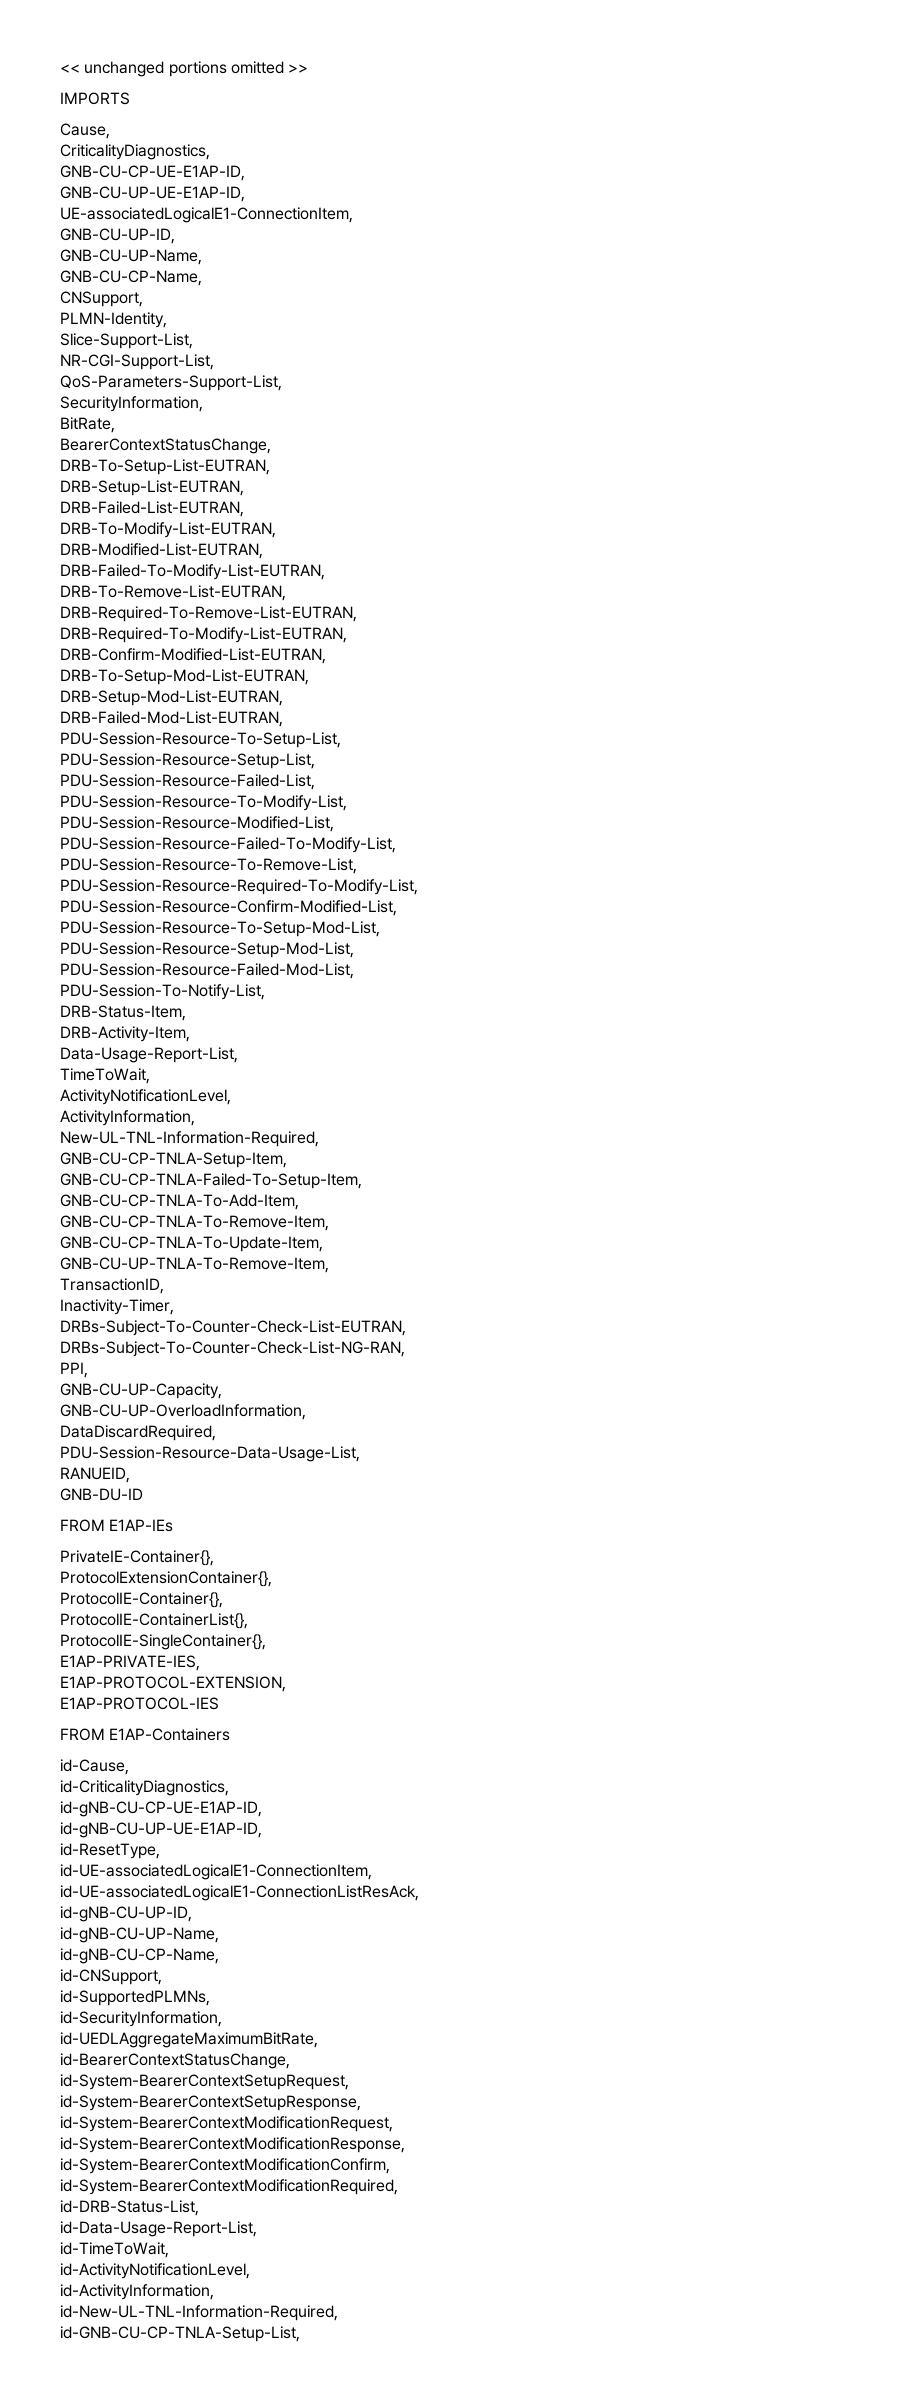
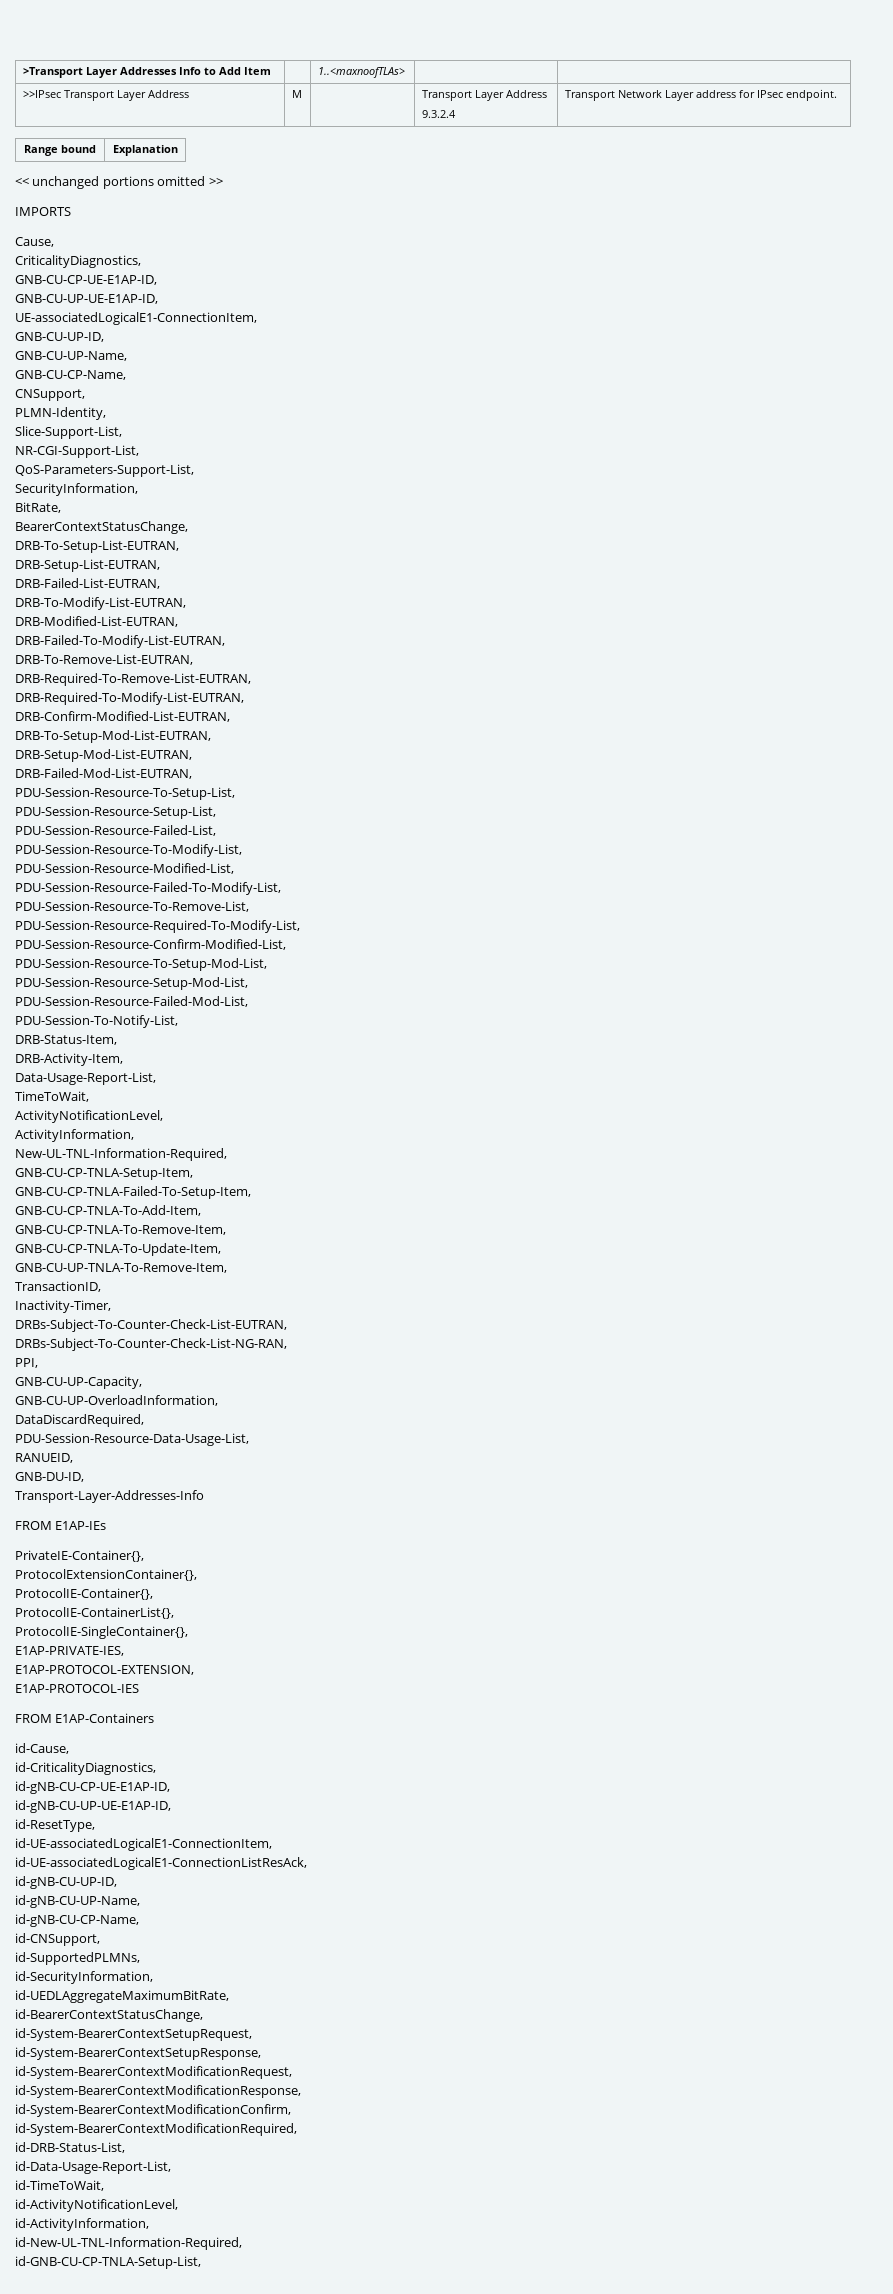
(60, 68) none -> [22,67,271,78] [317,67,405,78] [22,90,189,101] [291,90,302,98] [421,90,547,101] [421,110,456,118] [564,89,837,101] [24,145,96,156] [112,145,178,156] >Transport Layer Addresses Info to Add Item | | 1..<maxnoofTLAs> | | // >>IPsec Transport Layer Address | M | | Transport Layer Address // 9.3.2.4 | Transport Network Layer address for IPsec endpoint. // Range bound | Explanation //
[60,1488,143,1501] GNB-DU-ID -> [15,1472,84,1482] [15,1490,204,1503] GNB-DU-ID, // Transport-Layer-Addresses-Info

